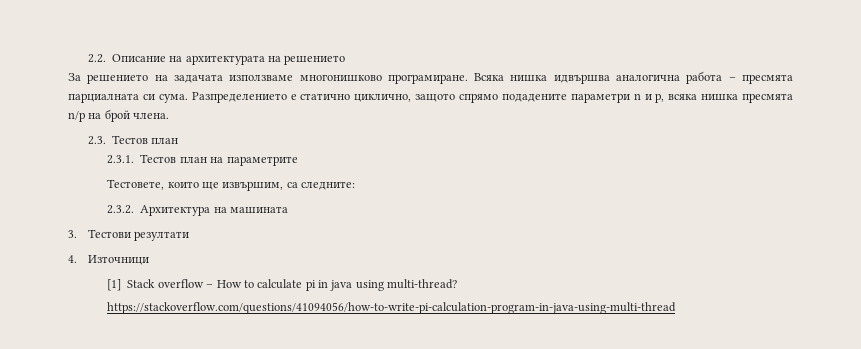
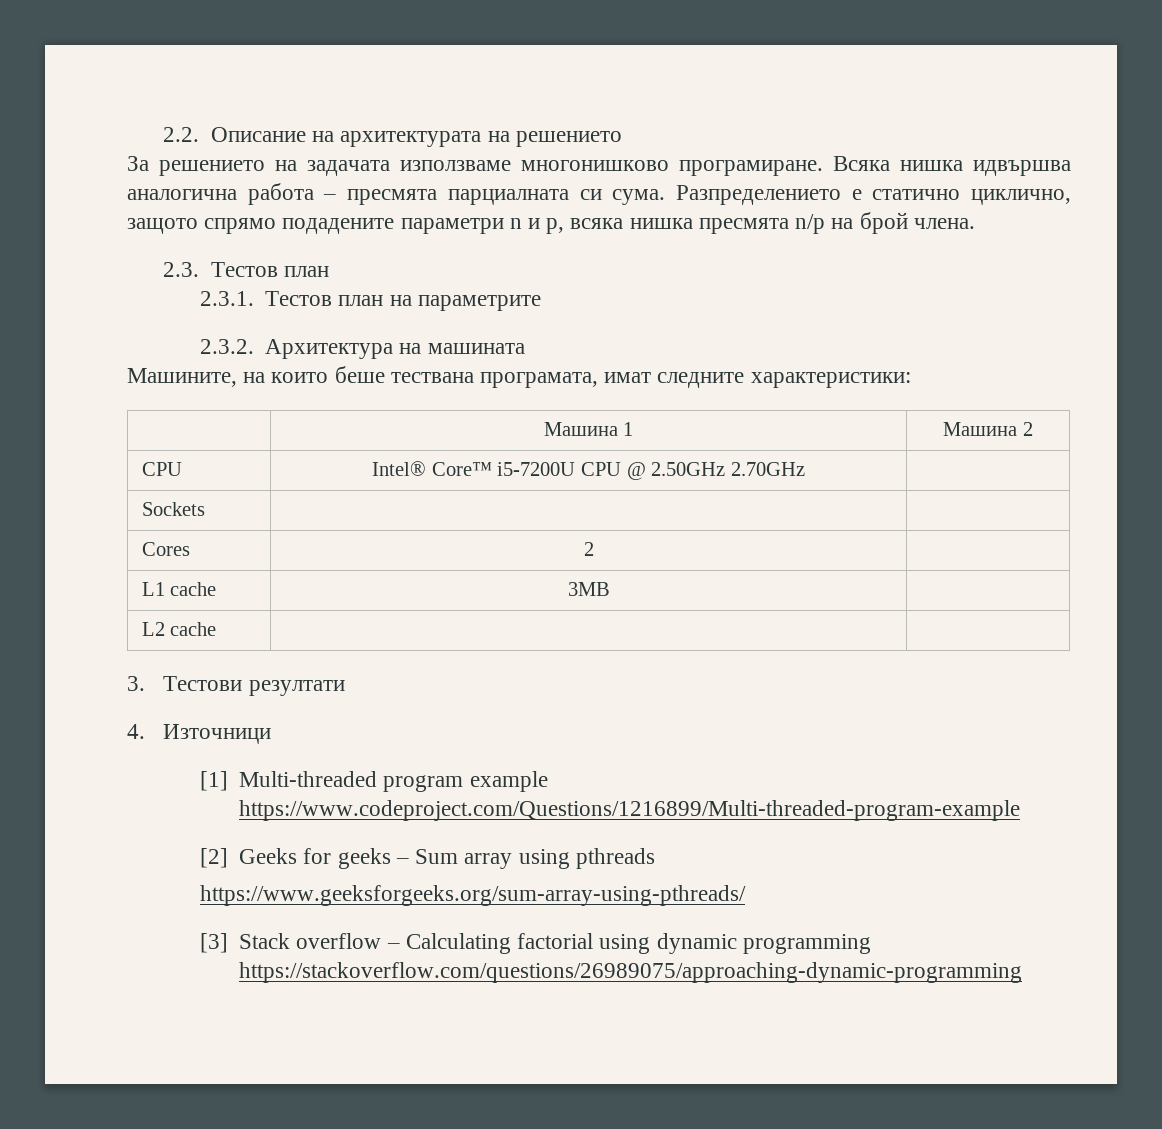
[107,179,356,191] [107,205,289,216] Тестовете, които ще извършим, са следните: // 2.3.2. Архитектура на машината -> [199,339,525,359] [127,366,911,388] [543,422,634,436] [943,422,1033,436] [141,462,182,476] [372,461,805,480] [141,502,205,516] [141,542,190,556] [583,542,594,556] [141,582,217,596] [567,582,610,596] [141,622,217,636] 2.3.2. Архитектура на машината // Машините, на които беше тествана програмата, имат следните характеристики: // | Машина 1 | Машина 2 // CPU | Intel® Core™ i5-7200U CPU @ 2.50GHz 2.70GHz | // Sockets | | // Cores | 2 | // L1 cache | 3MB | // L2 cache | |
[127,279,458,291] [107,302,677,314] Stack overflow – How to calculate pi in java using multi-thread? // https://stackoverflow.com/questions/41094056/how-to-write-pi-calculation-program-in-java-using-multi-thread -> [239,771,548,792] [239,800,1021,821] [199,848,655,869] [199,885,746,906] [199,933,871,954] [239,962,1023,983] Multi-threaded program example https://www.codeproject.com/Questions/1216899/Multi-threaded-program-example // [2] Geeks for geeks – Sum array using pthreads // https://www.geeksforgeeks.org/sum-array-using-pthreads/ // [3] Stack overflow – Calculating factorial using dynamic programming https://stackoverflow.com/questions/26989075/approaching-dynamic-programming

